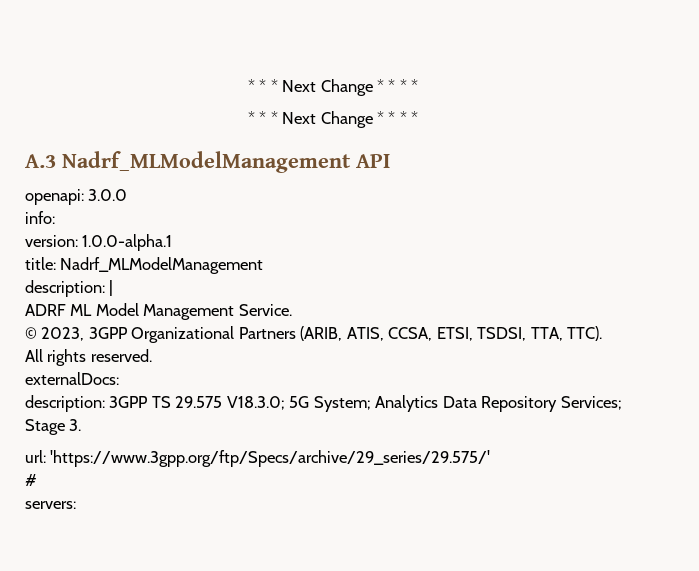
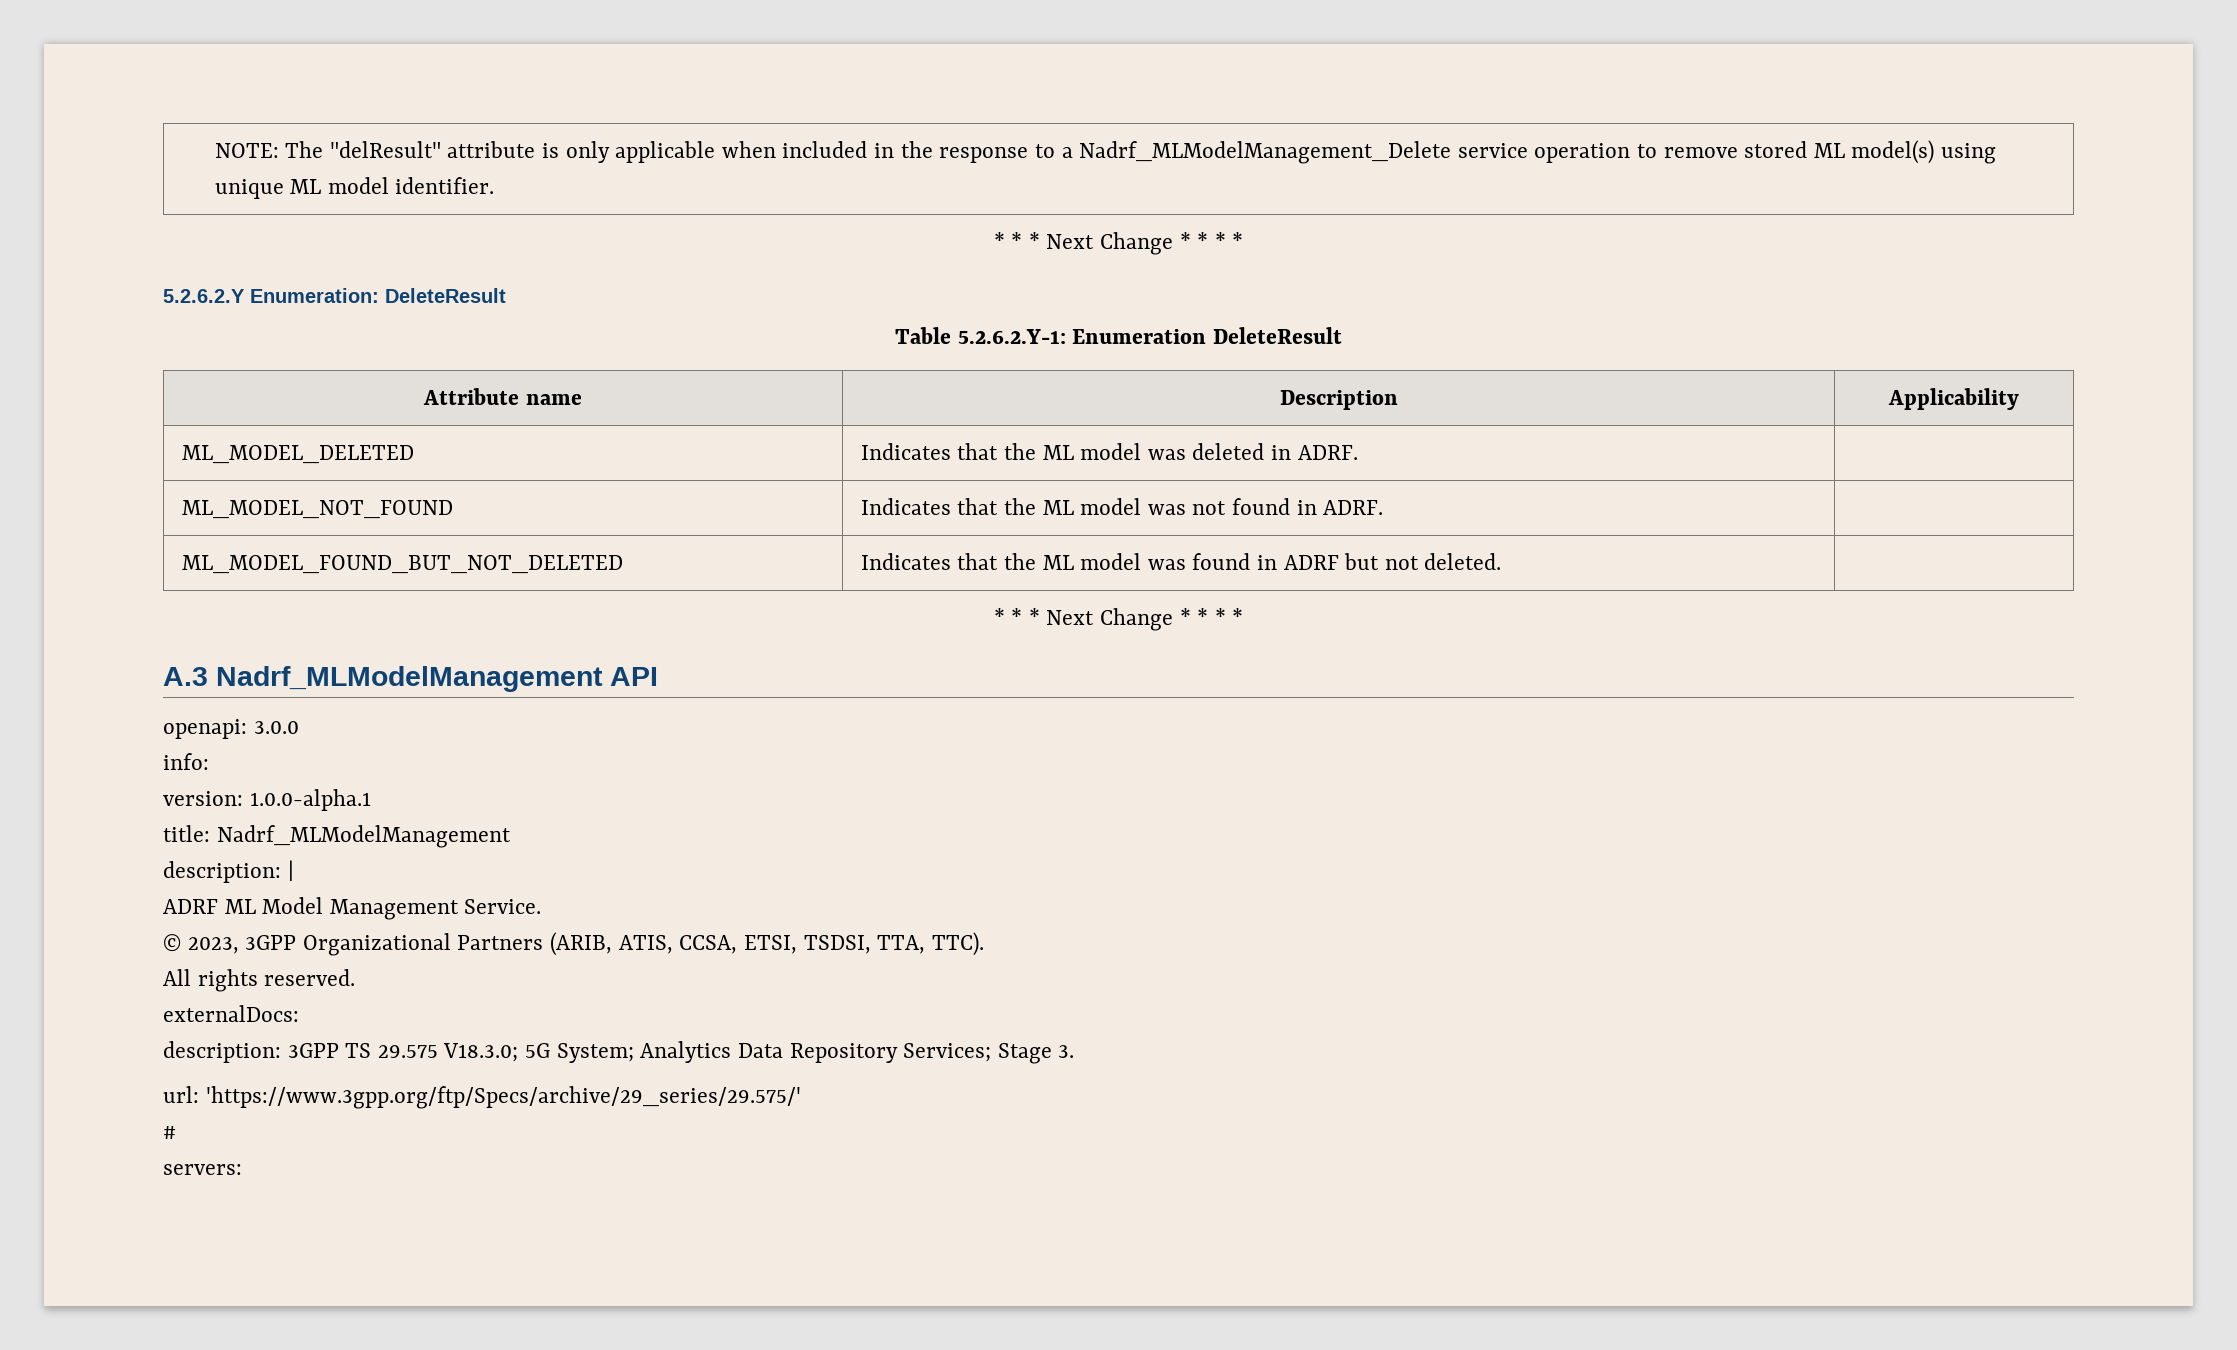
[247,79,419,96] * * * Next Change * * * * -> [214,140,1997,164] [214,177,495,199] [993,232,1244,255] [163,288,506,303] [895,327,1342,344] [423,388,582,405] [1279,390,1398,410] [1888,388,2019,410] [181,445,414,464] [860,443,1358,460] [181,500,453,519] [860,498,1384,515] [181,555,623,574] [860,553,1502,570] NOTE: The "delResult" attribute is only applicable when included in the response to a Nadrf_MLModelManagement_Delete service operation to remove stored ML model(s) using unique ML model identifier. // * * * Next Change * * * * // 5.2.6.2.Y Enumeration: DeleteResult // Table 5.2.6.2.Y-1: Enumeration DeleteResult // Attribute name | Description | Applicability // ML_MODEL_DELETED | Indicates that the ML model was deleted in ADRF. | // ML_MODEL_NOT_FOUND | Indicates that the ML model was not found in ADRF. | // ML_MODEL_FOUND_BUT_NOT_DELETED | Indicates that the ML model was found in ADRF but not deleted. |

